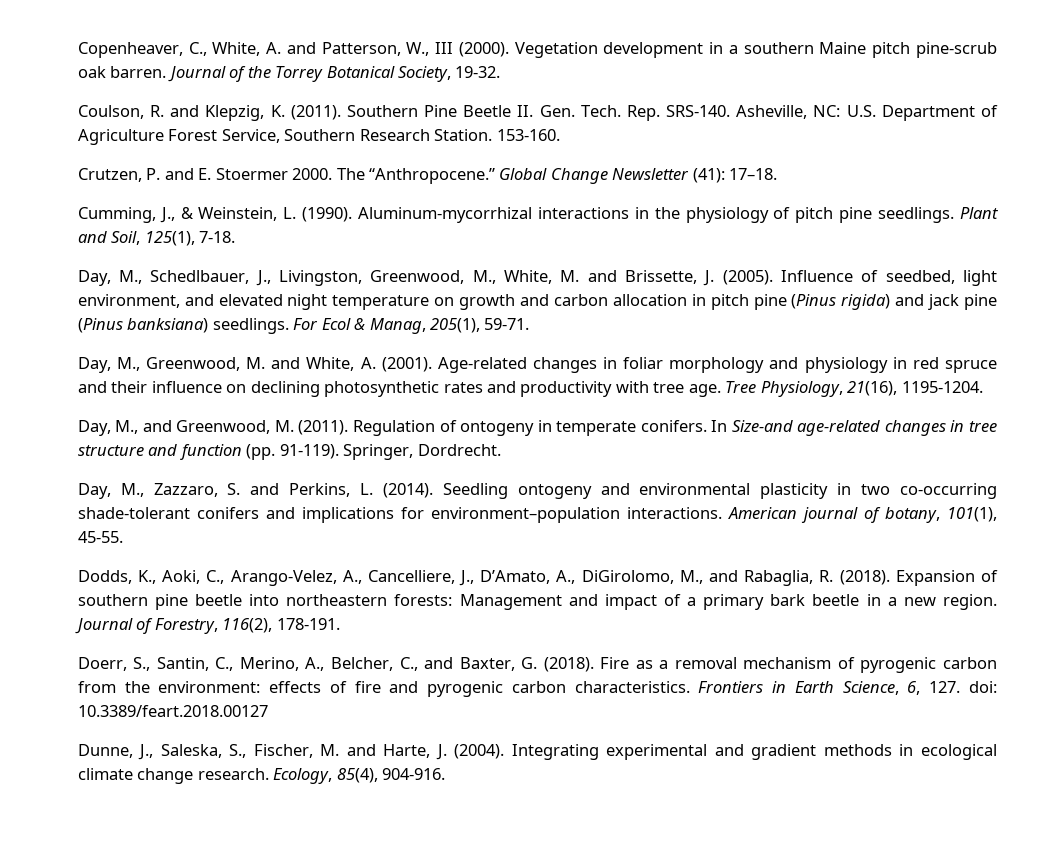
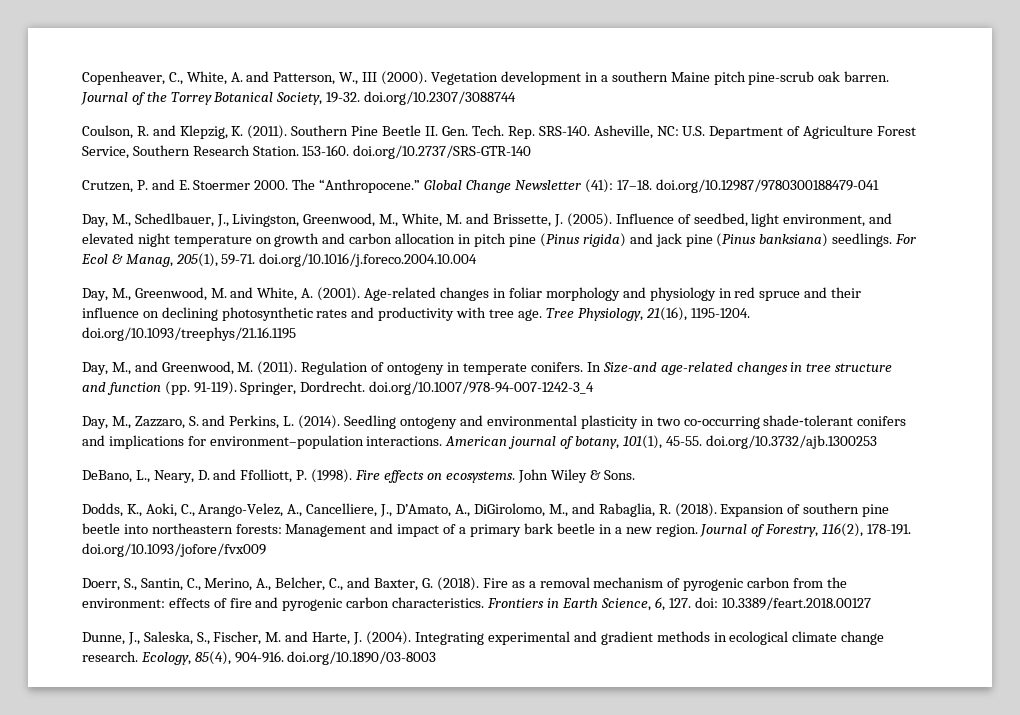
(501, 72) none -> [364,91,517,105] doi.org/10.2307/3088744
(560, 135) none -> [353,145,532,159] doi.org/10.2737/SRS-GTR-140
[77,207,998,223] [77,231,236,246] // Cumming, J., & Weinstein, L. (1990). Aluminum-mycorrhizal interactions in the physiology of pitch pine seedlings. Plant and Soil, 125(1), 7-18. -> [655,179,879,193] doi.org/10.12987/9780300188479-041
(530, 324) none -> [259,253,478,267] doi.org/10.1016/j.foreco.2004.10.004
(983, 387) none -> [81,327,296,341] doi.org/10.1093/treephys/21.16.1195
(501, 450) none -> [369,381,595,395] doi.org/10.1007/978-94-007-1242-3_4
(123, 537) none -> [705,435,877,449] [81,469,635,483] doi.org/10.3732/ajb.1300253 // DeBano, L., Neary, D. and Ffolliott, P. (1998). Fire effects on ecosystems. John Wiley & Sons.
(340, 624) none -> [81,543,266,557] doi.org/10.1093/jofore/fvx009
(446, 774) none -> [287,651,437,665] doi.org/10.1890/03-8003

